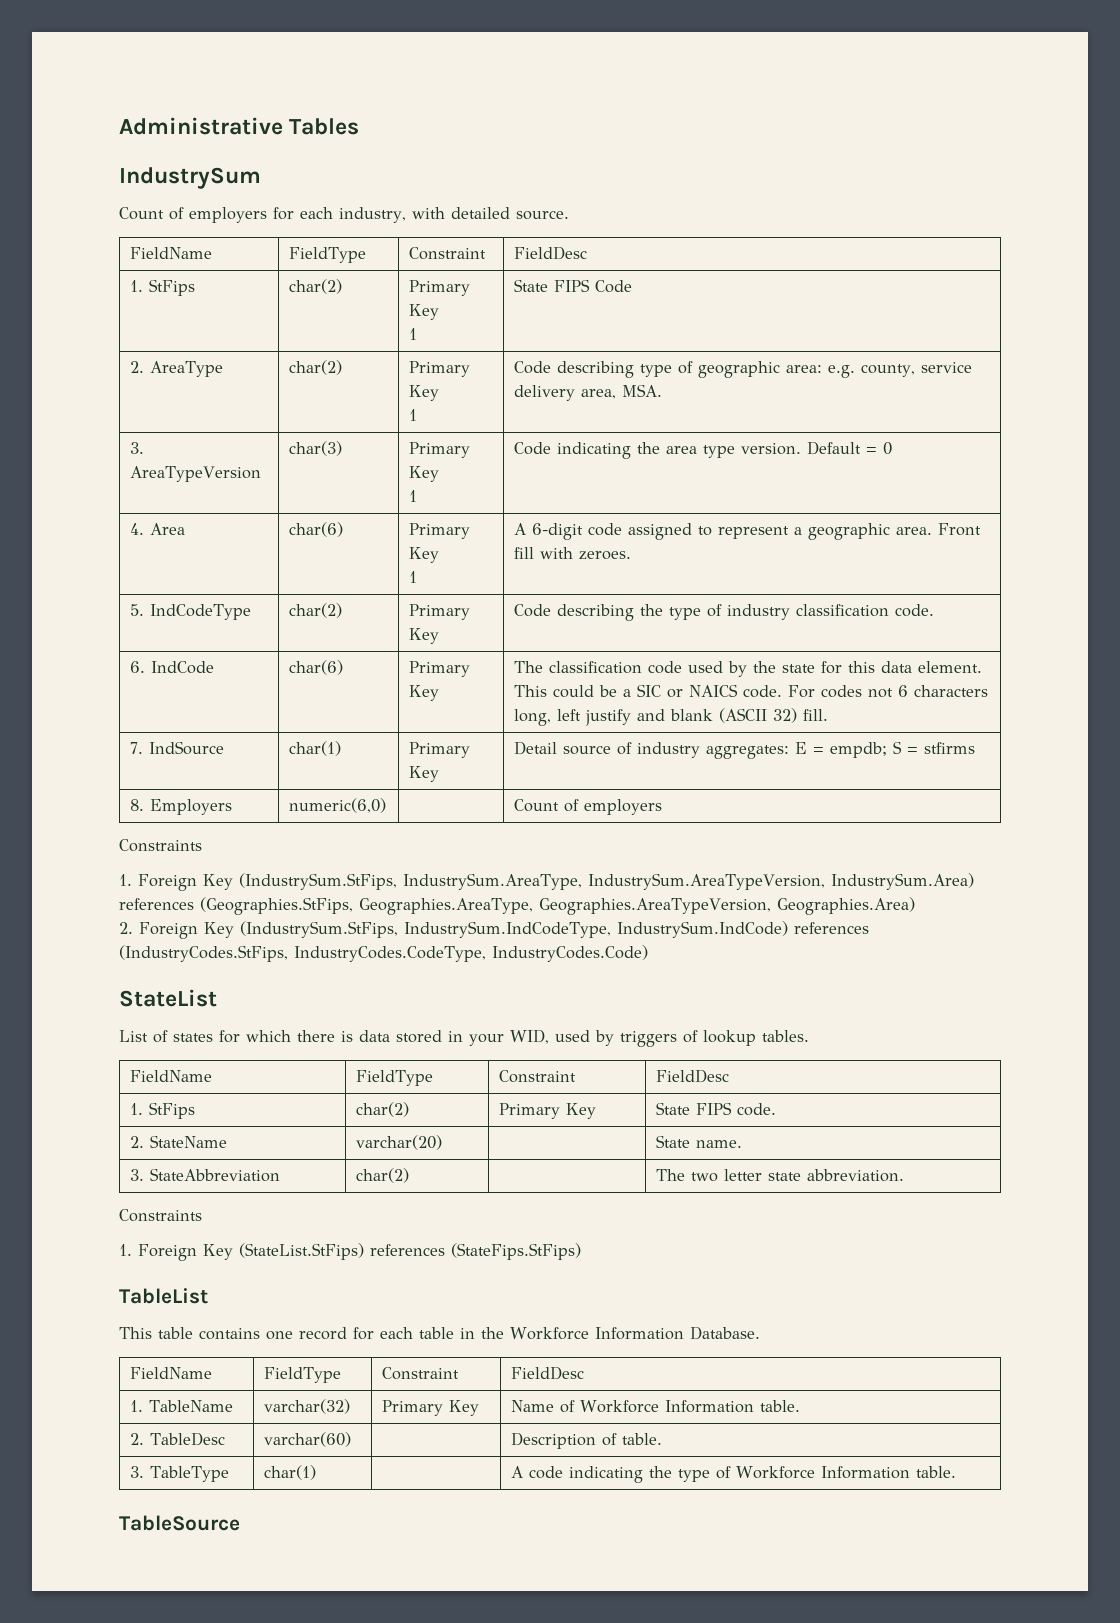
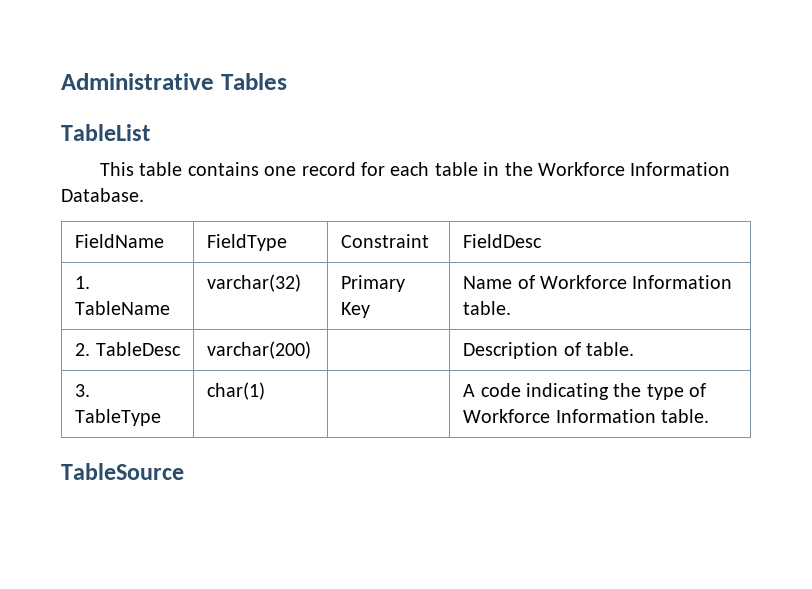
[119,167,261,189] [119,207,569,223] [129,247,212,259] [288,247,366,263] [408,247,486,260] [513,246,587,260] [129,279,195,296] [288,279,342,294] [408,280,470,296] [408,304,439,320] [408,328,417,340] [513,279,632,293] [129,361,223,377] [288,360,342,375] [408,361,470,377] [408,385,439,401] [408,409,417,421] [513,361,972,378] [513,384,662,401] [129,442,144,454] [129,466,261,482] [288,441,342,456] [408,442,470,458] [408,466,439,482] [408,490,417,502] [513,441,892,459] [129,523,185,535] [288,522,343,537] [408,523,470,539] [408,547,439,563] [408,571,417,583] [513,523,981,540] [513,547,631,560] [129,604,251,620] [288,603,342,618] [408,604,470,620] [408,628,439,644] [513,604,934,621] [129,661,214,674] [288,660,343,675] [408,661,470,677] [408,685,439,701] [513,661,982,677] [513,684,988,698] [513,708,828,726] [129,741,224,755] [288,741,341,756] [408,742,470,758] [408,766,439,782] [513,741,975,759] [129,799,232,815] [288,798,386,813] [513,799,662,815] [119,839,202,852] [119,873,974,891] [119,897,915,915] [119,921,869,939] [119,945,648,962] [119,989,217,1007] [119,1029,809,1047] [129,1070,212,1082] [355,1070,433,1086] [498,1070,576,1083] [655,1069,729,1083] [129,1102,195,1119] [355,1102,409,1117] [498,1103,596,1119] [655,1102,776,1116] [129,1135,227,1148] [355,1135,442,1150] [655,1135,742,1148] [129,1168,280,1182] [355,1168,409,1183] [655,1169,904,1182] [119,1209,202,1222] [119,1243,581,1261] // IndustrySum // Count of employers for each industry, with detailed source. // FieldName | FieldType | Constraint | FieldDesc // 1. StFips | char(2) | Primary Key // 1 | State FIPS Code // 2. AreaType | char(2) | Primary Key // 1 | Code describing type of geographic area: e.g. county, service delivery area, MSA. // 3. AreaTypeVersion | char(3) | Primary Key // 1 | Code indicating the area type version. Default = 0 // 4. Area | char(6) | Primary Key // 1 | A 6-digit code assigned to represent a geographic area. Front fill with zeroes. // 5. IndCodeType | char(2) | Primary Key | Code describing the type of industry classification code. // 6. IndCode | char(6) | Primary Key | The classification code used by the state for this data element. This could be a SIC or NAICS code. For codes not 6 characters long, left justify and blank (ASCII 32) fill. // 7. IndSource | char(1) | Primary Key | Detail source of industry aggregates: E = empdb; S = stfirms // 8. Employers | numeric(6,0) | | Count of employers // Constraints // 1. Foreign Key (IndustrySum.StFips, IndustrySum.AreaType, IndustrySum.AreaTypeVersion, IndustrySum.Area) references (Geographies.StFips, Geographies.AreaType, Geographies.AreaTypeVersion, Geographies.Area) // 2. Foreign Key (IndustrySum.StFips, IndustrySum.IndCodeType, IndustrySum.IndCode) references (IndustryCodes.StFips, IndustryCodes.CodeType, IndustryCodes.Code) // StateList // List of states for which there is data stored in your WID, used by triggers of lookup tables. // FieldName | FieldType | Constraint | FieldDesc // 1. StFips | char(2) | Primary Key | State FIPS code. // 2. StateName | varchar(20) | | State name. // 3. StateAbbreviation | char(2) | | The two letter state abbreviation. // Constraints // 1. Foreign Key (StateList.StFips) references (StateFips.StFips) -> (287, 81) none
[263,1432,351,1447] varchar(60) -> [207,341,312,359] varchar(200)

